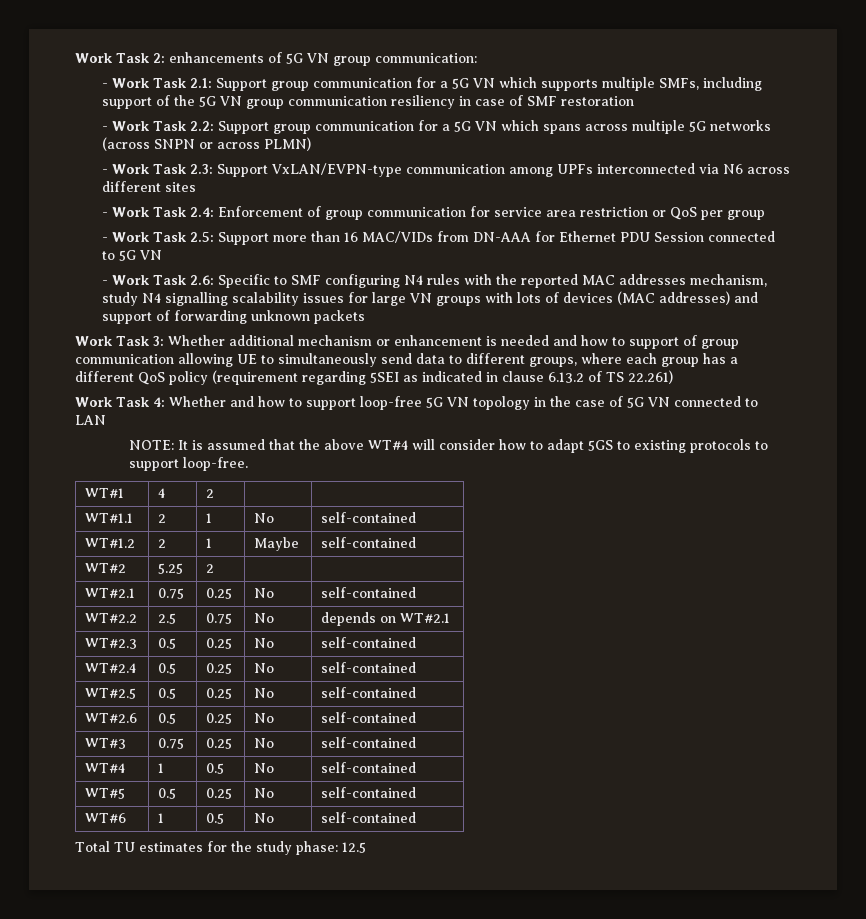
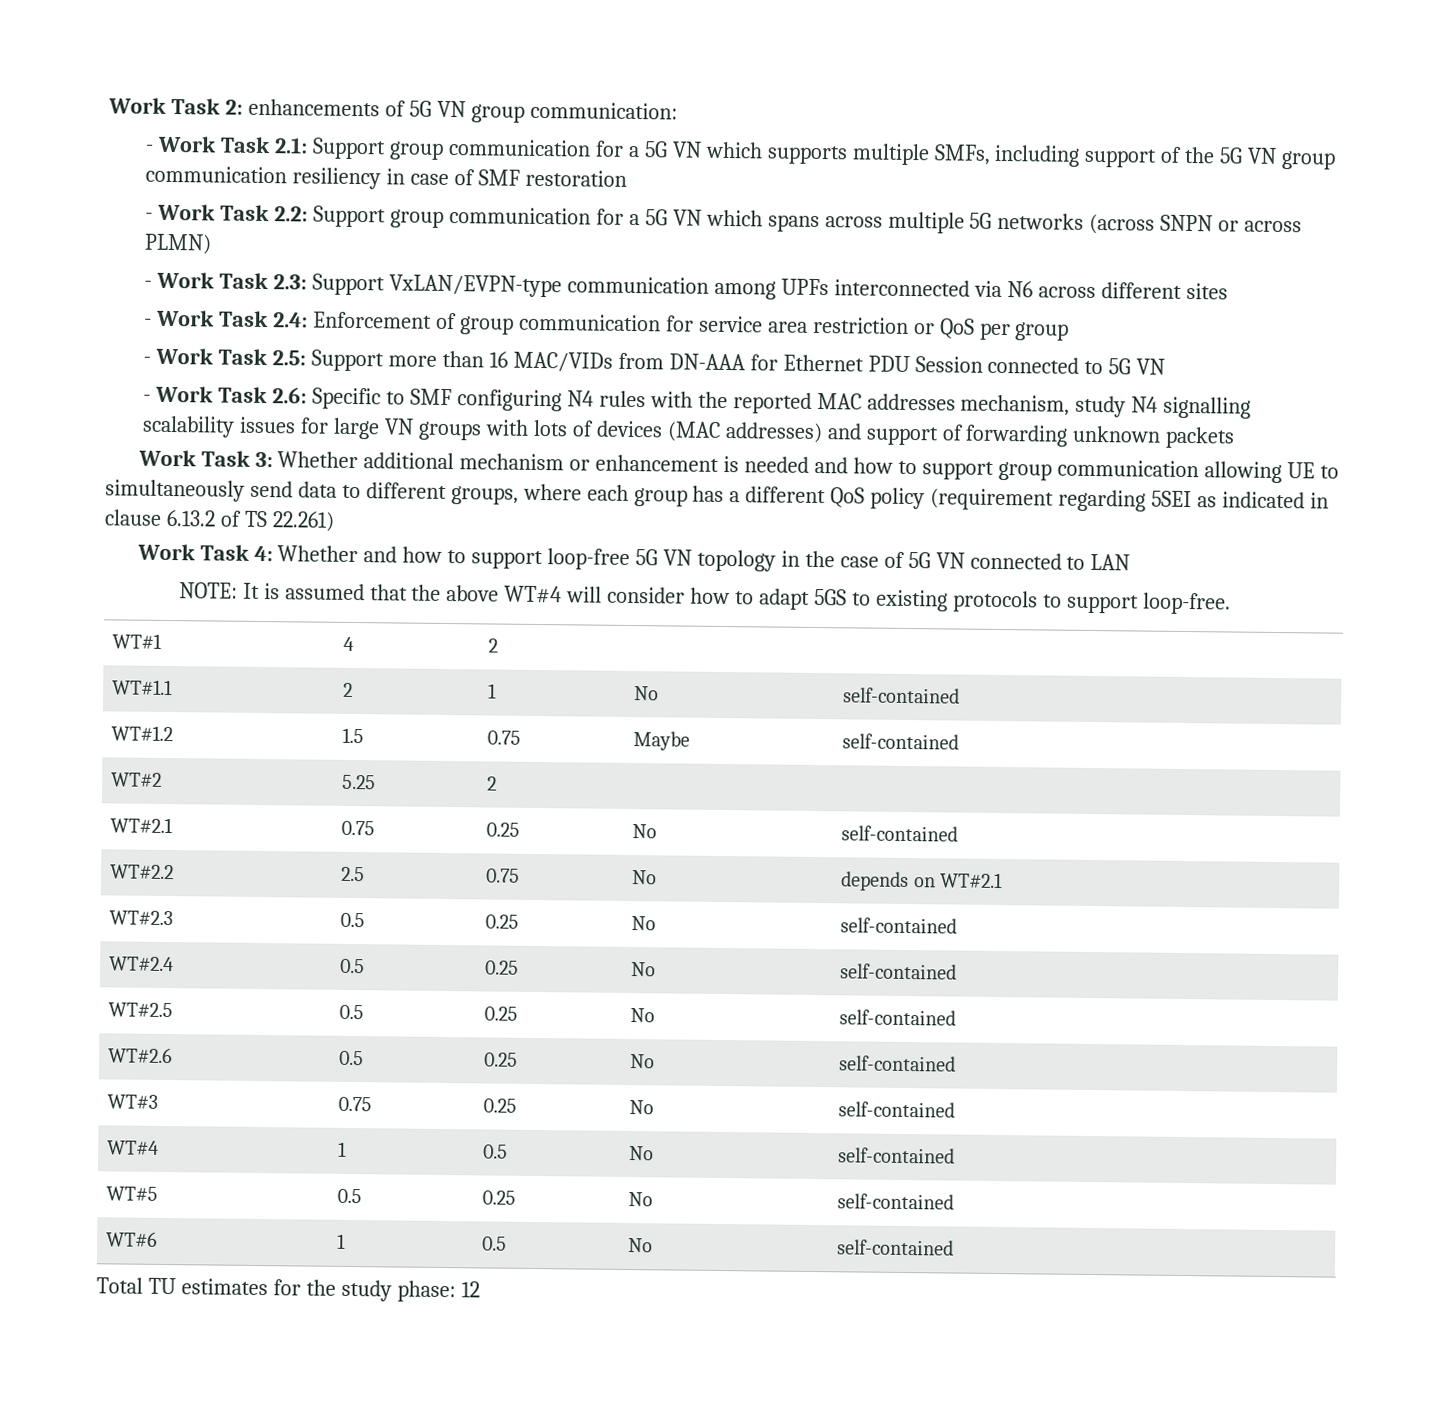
[682,335,697,346] of -> (994, 470) none
[158,539,167,548] [206,538,213,548] 2 | 1 -> [342,727,365,744] [487,730,522,745] 1.5 | 0.75
[341,842,366,853] 12.5 -> [460,1281,480,1298] 12

